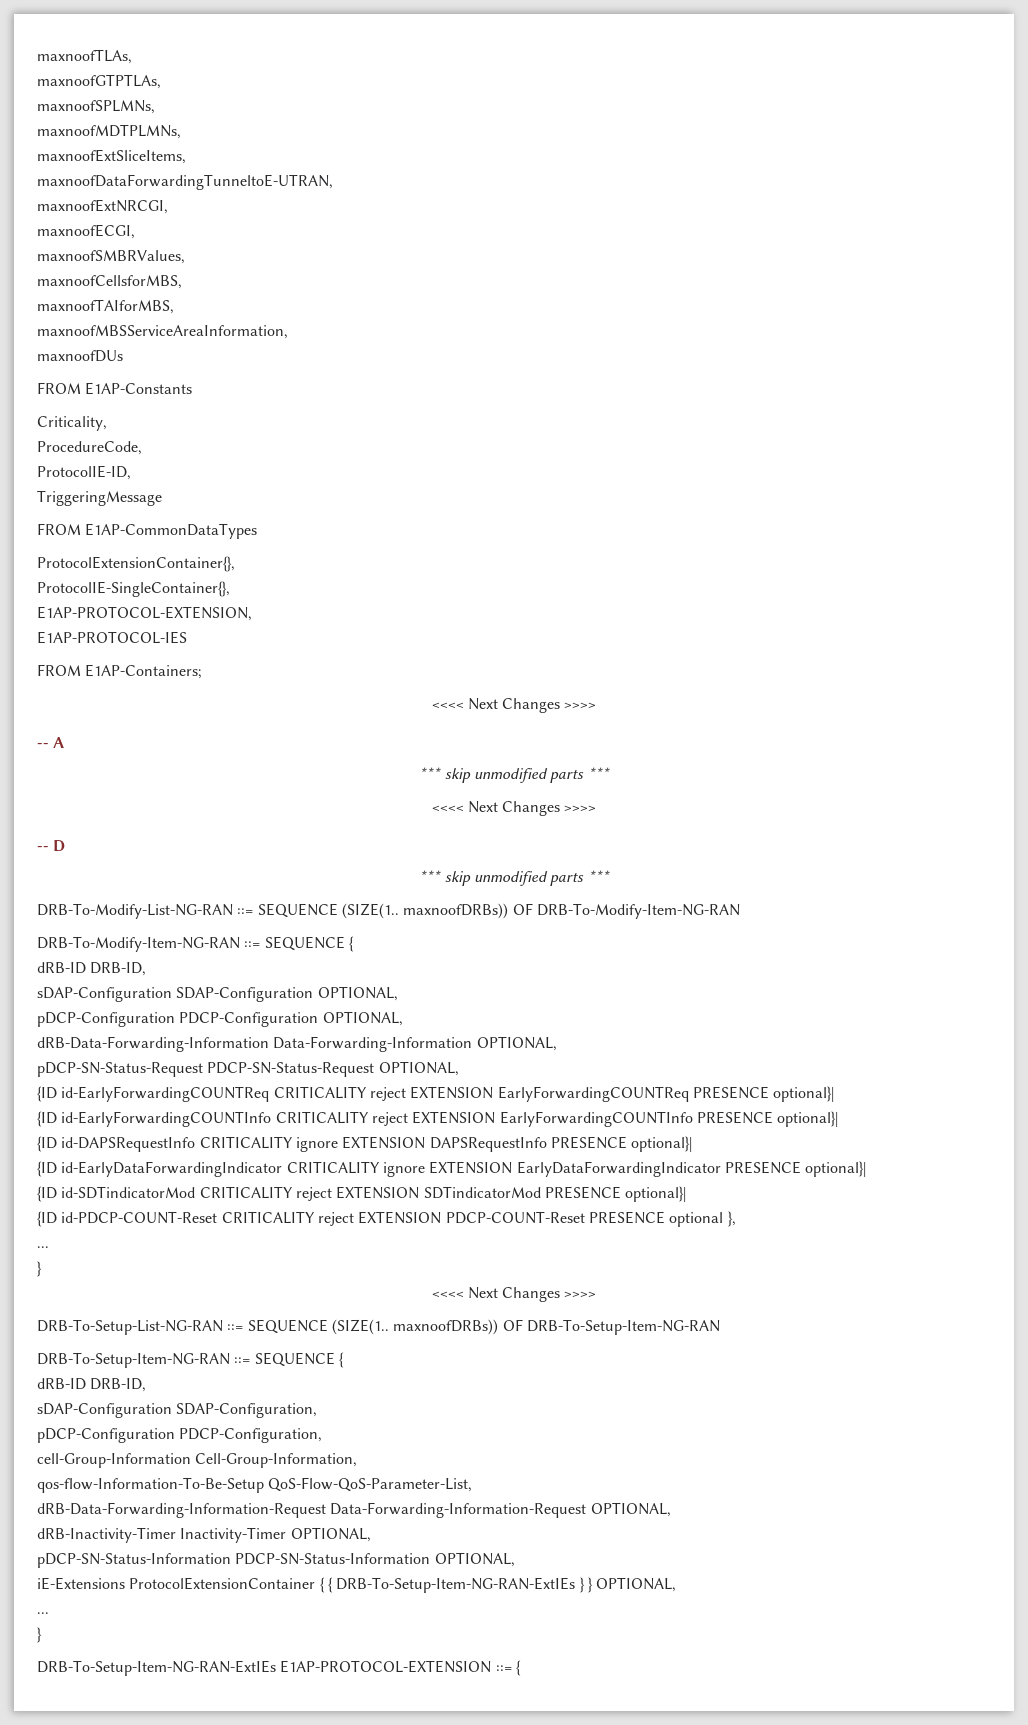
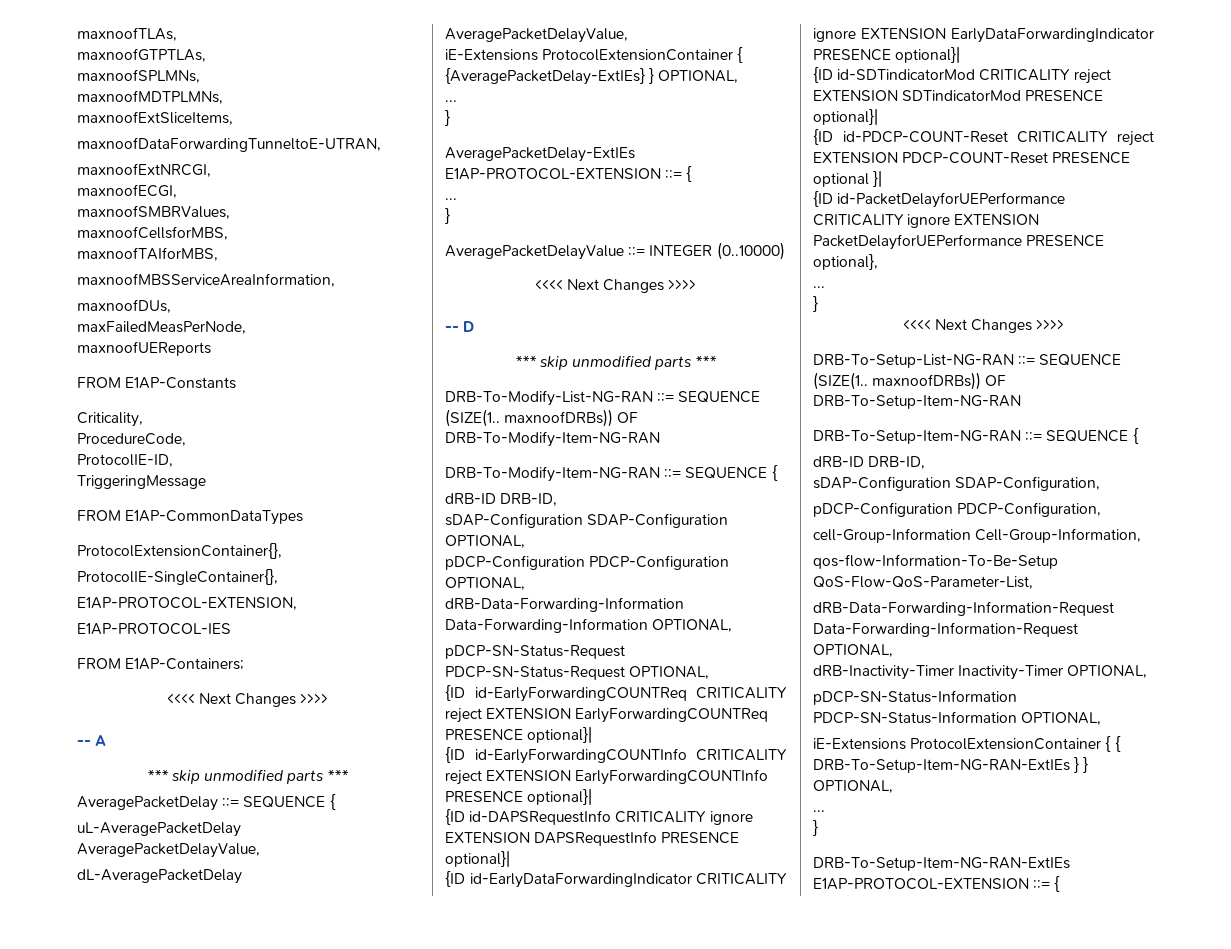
[37,350,123,362] maxnoofDUs -> [77,299,171,313] [77,321,246,334] [77,341,211,356] maxnoofDUs, // maxFailedMeasPerNode, // maxnoofUEReports
(610, 773) none -> [77,794,336,811] [77,822,241,837] [77,843,260,858] [77,869,242,884] [445,28,628,43] [445,47,744,63] [445,68,739,85] [445,100,457,102] [445,110,450,126] [445,147,635,162] [445,166,693,182] [445,198,457,200] [445,208,450,224] [445,242,785,260] // AveragePacketDelay ::= SEQUENCE { // uL-AveragePacketDelay AveragePacketDelayValue, // dL-AveragePacketDelay AveragePacketDelayValue, // iE-Extensions ProtocolExtensionContainer { {AveragePacketDelay-ExtIEs} } OPTIONAL, // ... // } // AveragePacketDelay-ExtIEs E1AP-PROTOCOL-EXTENSION ::= { // ... // } // AveragePacketDelayValue ::= INTEGER (0..10000)
[727,1211,736,1227] }, -> [873,170,883,187] [813,191,1066,208] [813,214,1040,228] [813,234,1105,250] [813,254,878,270] }| // {ID id-PacketDelayforUEPerformance CRITICALITY ignore EXTENSION PacketDelayforUEPerformance PRESENCE optional},

